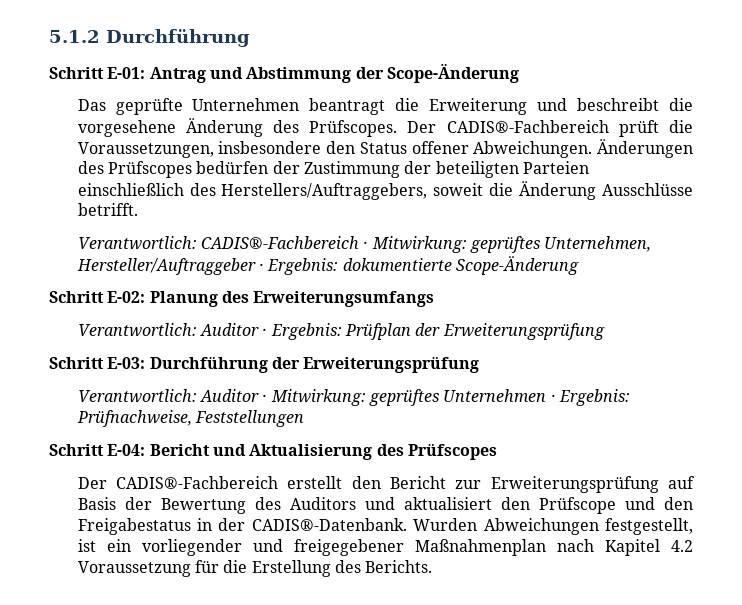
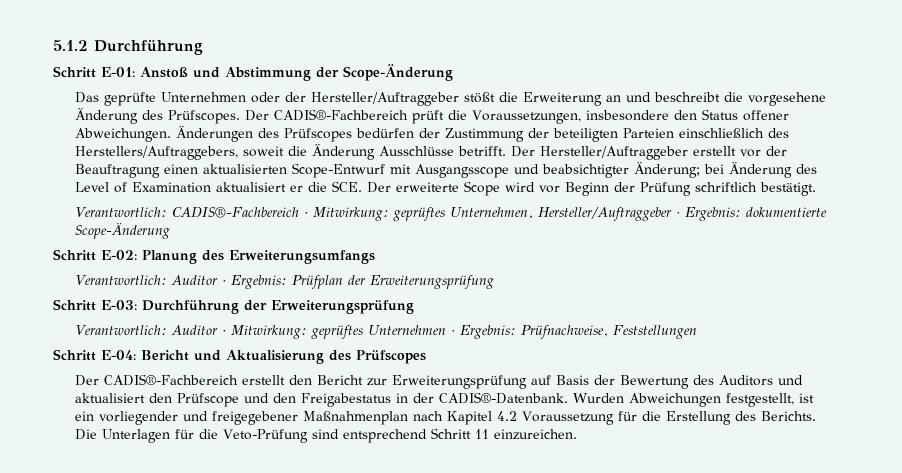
[149,67,206,83] Antrag -> [140,67,188,78] Anstoß
[309,98,386,115] beantragt -> [251,92,496,106] oder der Hersteller/Auftraggeber stößt
(528, 106) none -> [606,95,622,102] an
(138, 209) none -> [511,146,788,160] [75,162,818,178] [75,181,817,196] Der Hersteller/Auftraggeber erstellt vor der Beauftragung einen aktualisierten Scope-Entwurf mit Ausgangsscope und beabsichtigter Änderung; bei Änderung des Level of Examination aktualisiert er die SCE. Der erweiterte Scope wird vor Beginn der Prüfung schriftlich bestätigt.
(433, 566) none -> [75,428,578,443] Die Unterlagen für die Veto-Prüfung sind entsprechend Schritt 11 einzureichen.

